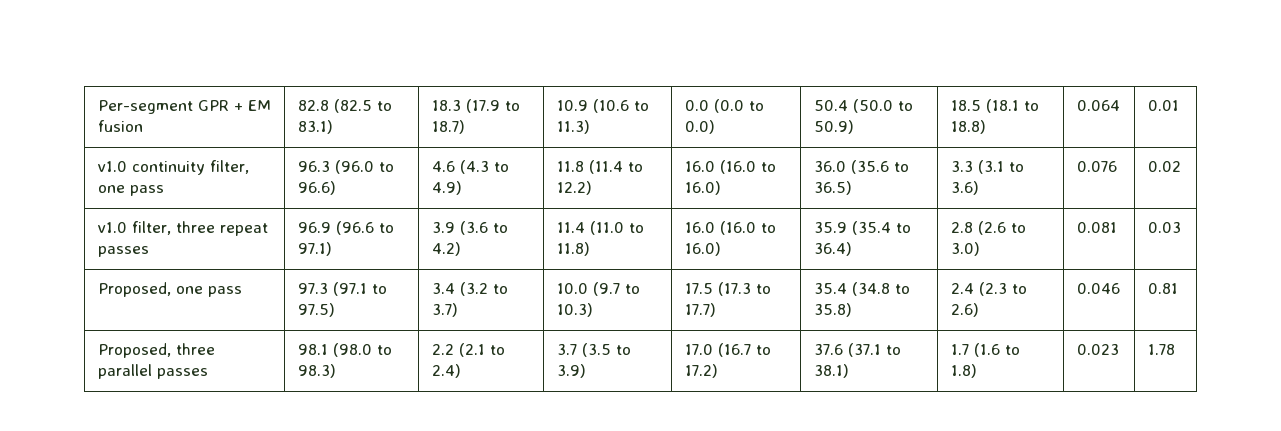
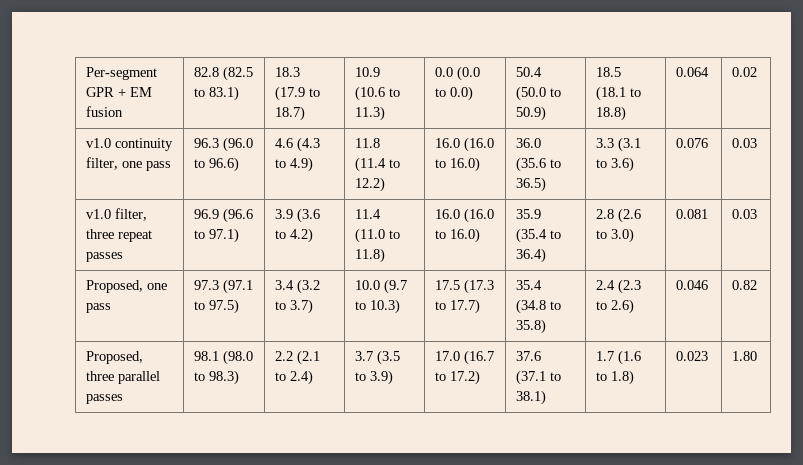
[1147,100,1179,111] 0.01 -> [732,67,758,77] 0.02
[1147,161,1181,172] 0.02 -> [732,138,758,148] 0.03
[1147,283,1178,294] 0.81 -> [732,280,758,290] 0.82
[1147,344,1175,355] 1.78 -> [732,351,758,361] 1.80

